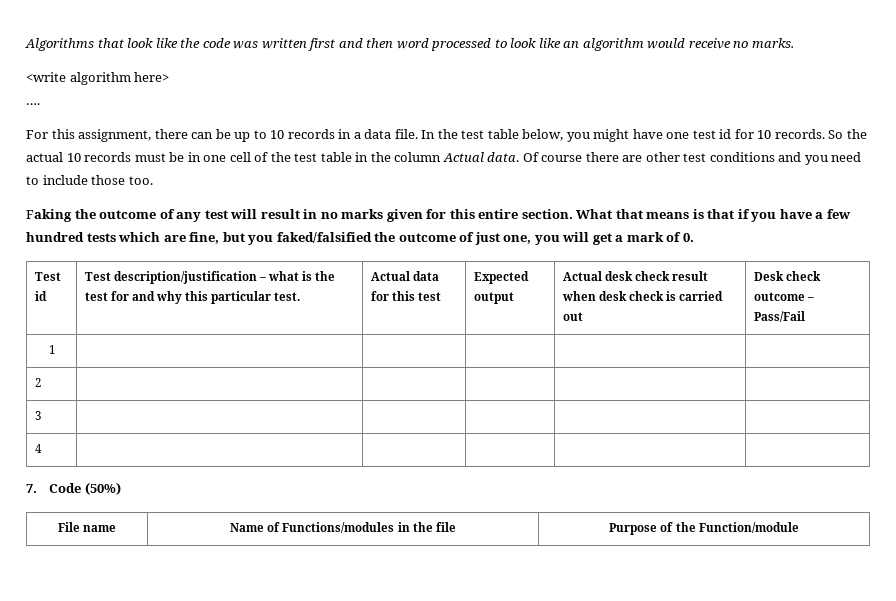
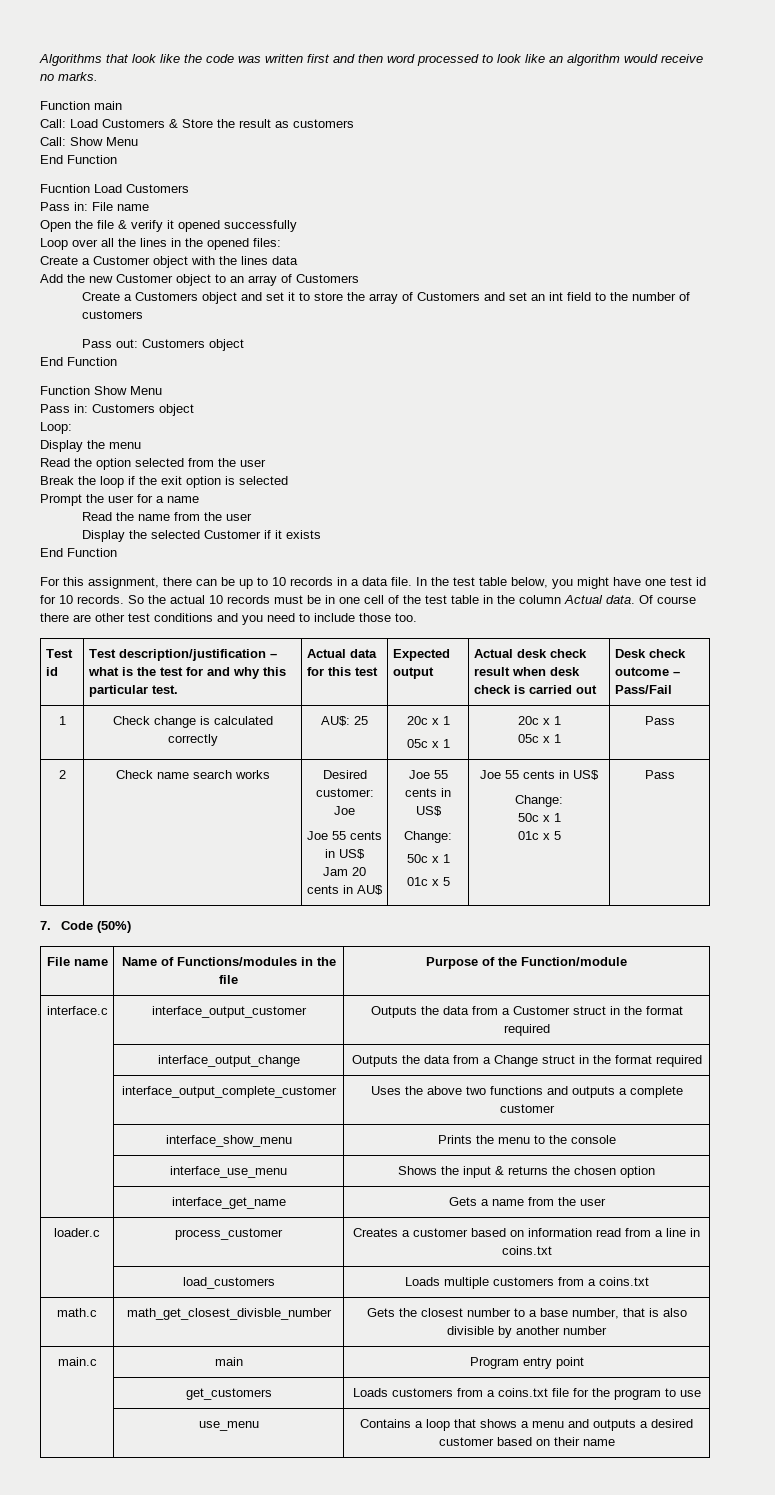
[26,72,170,85] [26,103,40,105] <write algorithm here> // …. -> [40,101,122,110] [40,119,354,128] [40,137,138,146] [40,155,117,164] [40,184,189,193] [40,202,149,211] [40,220,297,232] [40,238,281,250] [40,256,298,268] [40,274,359,286] [82,292,691,304] [82,310,144,319] [82,339,245,351] [40,357,117,366] [40,386,162,395] [40,404,194,416] [40,422,72,434] [40,440,141,452] [40,458,266,470] [40,476,288,488] [40,494,199,506] [82,512,253,521] [82,530,322,542] [40,548,117,557] Function main // Call: Load Customers & Store the result as customers // Call: Show Menu // End Function // Fucntion Load Customers // Pass in: File name // Open the file & verify it opened successfully // Loop over all the lines in the opened files: // Create a Customer object with the lines data // Add the new Customer object to an array of Customers // Create a Customers object and set it to store the array of Customers and set an int field to the number of customers // Pass out: Customers object // End Function // Function Show Menu // Pass in: Customers object // Loop: // Display the menu // Read the option selected from the user // Break the loop if the exit option is selected // Prompt the user for a name // Read the name from the user // Display the selected Customer if it exists // End Function
[26,209,851,222] [26,232,694,245] // Faking the outcome of any test will result in no marks given for this entire section. What that means is that if you have a few hundred tests which are fine, but you faked/falsified the outcome of just one, you will get a mark of 0. -> (417, 617) none
[34,378,41,387] [34,411,41,420] [34,444,42,453] | | | | // 2 | | | | | // 3 | | | | | // 4 | | | | | -> [112,716,273,728] [167,734,218,746] [321,716,368,726] [406,716,450,725] [406,739,450,748] [517,716,561,725] [517,734,561,743] [644,716,675,725] [58,770,66,779] [115,770,270,779] [322,770,367,779] [315,788,374,797] [334,806,355,815] [307,831,382,840] [325,849,365,859] [323,867,366,876] [307,885,383,895] [408,770,448,779] [405,788,451,797] [415,806,442,816] [404,831,452,843] [406,854,450,863] [406,877,450,886] [480,770,600,780] [515,795,563,807] [517,813,561,822] [517,831,561,840] [644,770,675,779] Check change is calculated correctly | AU$: 25 | 20c x 1 // 05c x 1 | 20c x 1 // 05c x 1 | Pass // 2 | Check name search works | Desired customer: Joe // Joe 55 cents in US$ // Jam 20 cents in AU$ | Joe 55 cents in US$ // Change: // 50c x 1 // 01c x 5 | Joe 55 cents in US$ // Change: // 50c x 1 // 01c x 5 | Pass
(799, 527) none -> [46,1006,108,1015] [151,1006,307,1018] [370,1006,683,1018] [503,1024,550,1036] [157,1055,300,1067] [351,1055,702,1067] [121,1086,337,1098] [370,1086,683,1098] [499,1104,555,1113] [165,1135,292,1147] [437,1135,616,1144] [170,1166,287,1178] [398,1166,656,1178] [171,1197,286,1209] [448,1197,606,1206] [54,1228,100,1237] [175,1228,283,1240] [353,1228,701,1237] [501,1246,552,1255] [182,1277,275,1289] [404,1277,649,1289] [57,1308,97,1317] [126,1308,332,1320] [366,1308,687,1319] [447,1326,608,1338] [57,1357,97,1366] [214,1357,243,1366] [469,1357,584,1369] [185,1388,272,1400] [352,1388,701,1400] [198,1421,259,1431] [360,1419,694,1431] [438,1437,615,1446] // interface.c | interface_output_customer | Outputs the data from a Customer struct in the format required // | interface_output_change | Outputs the data from a Change struct in the format required // | interface_output_complete_customer | Uses the above two functions and outputs a complete customer // | interface_show_menu | Prints the menu to the console // | interface_use_menu | Shows the input & returns the chosen option // | interface_get_name | Gets a name from the user // loader.c | process_customer | Creates a customer based on information read from a line in coins.txt // | load_customers | Loads multiple customers from a coins.txt // math.c | math_get_closest_divisble_number | Gets the closest number to a base number, that is also divisible by another number // main.c | main | Program entry point // | get_customers | Loads customers from a coins.txt file for the program to use // | use_menu | Contains a loop that shows a menu and outputs a desired customer based on their name

